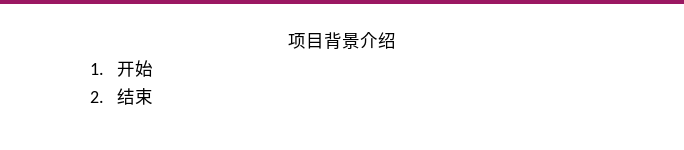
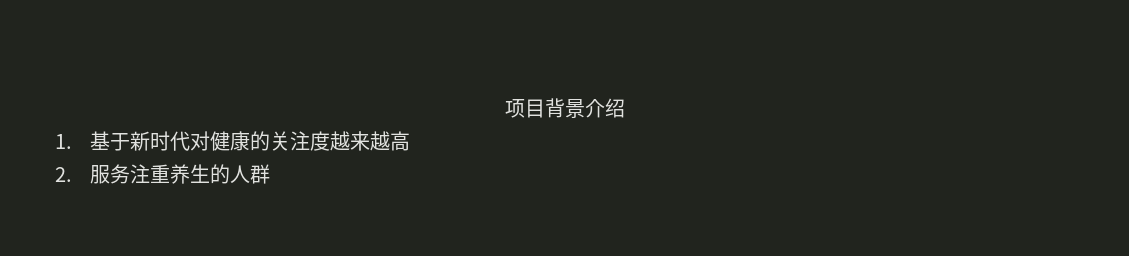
[117,60,154,77] [90,88,154,105] 开始 // 2.结束 -> [89,131,410,151] [55,164,270,184] 基于新时代对健康的关注度越来越高 // 2.服务注重养生的人群

